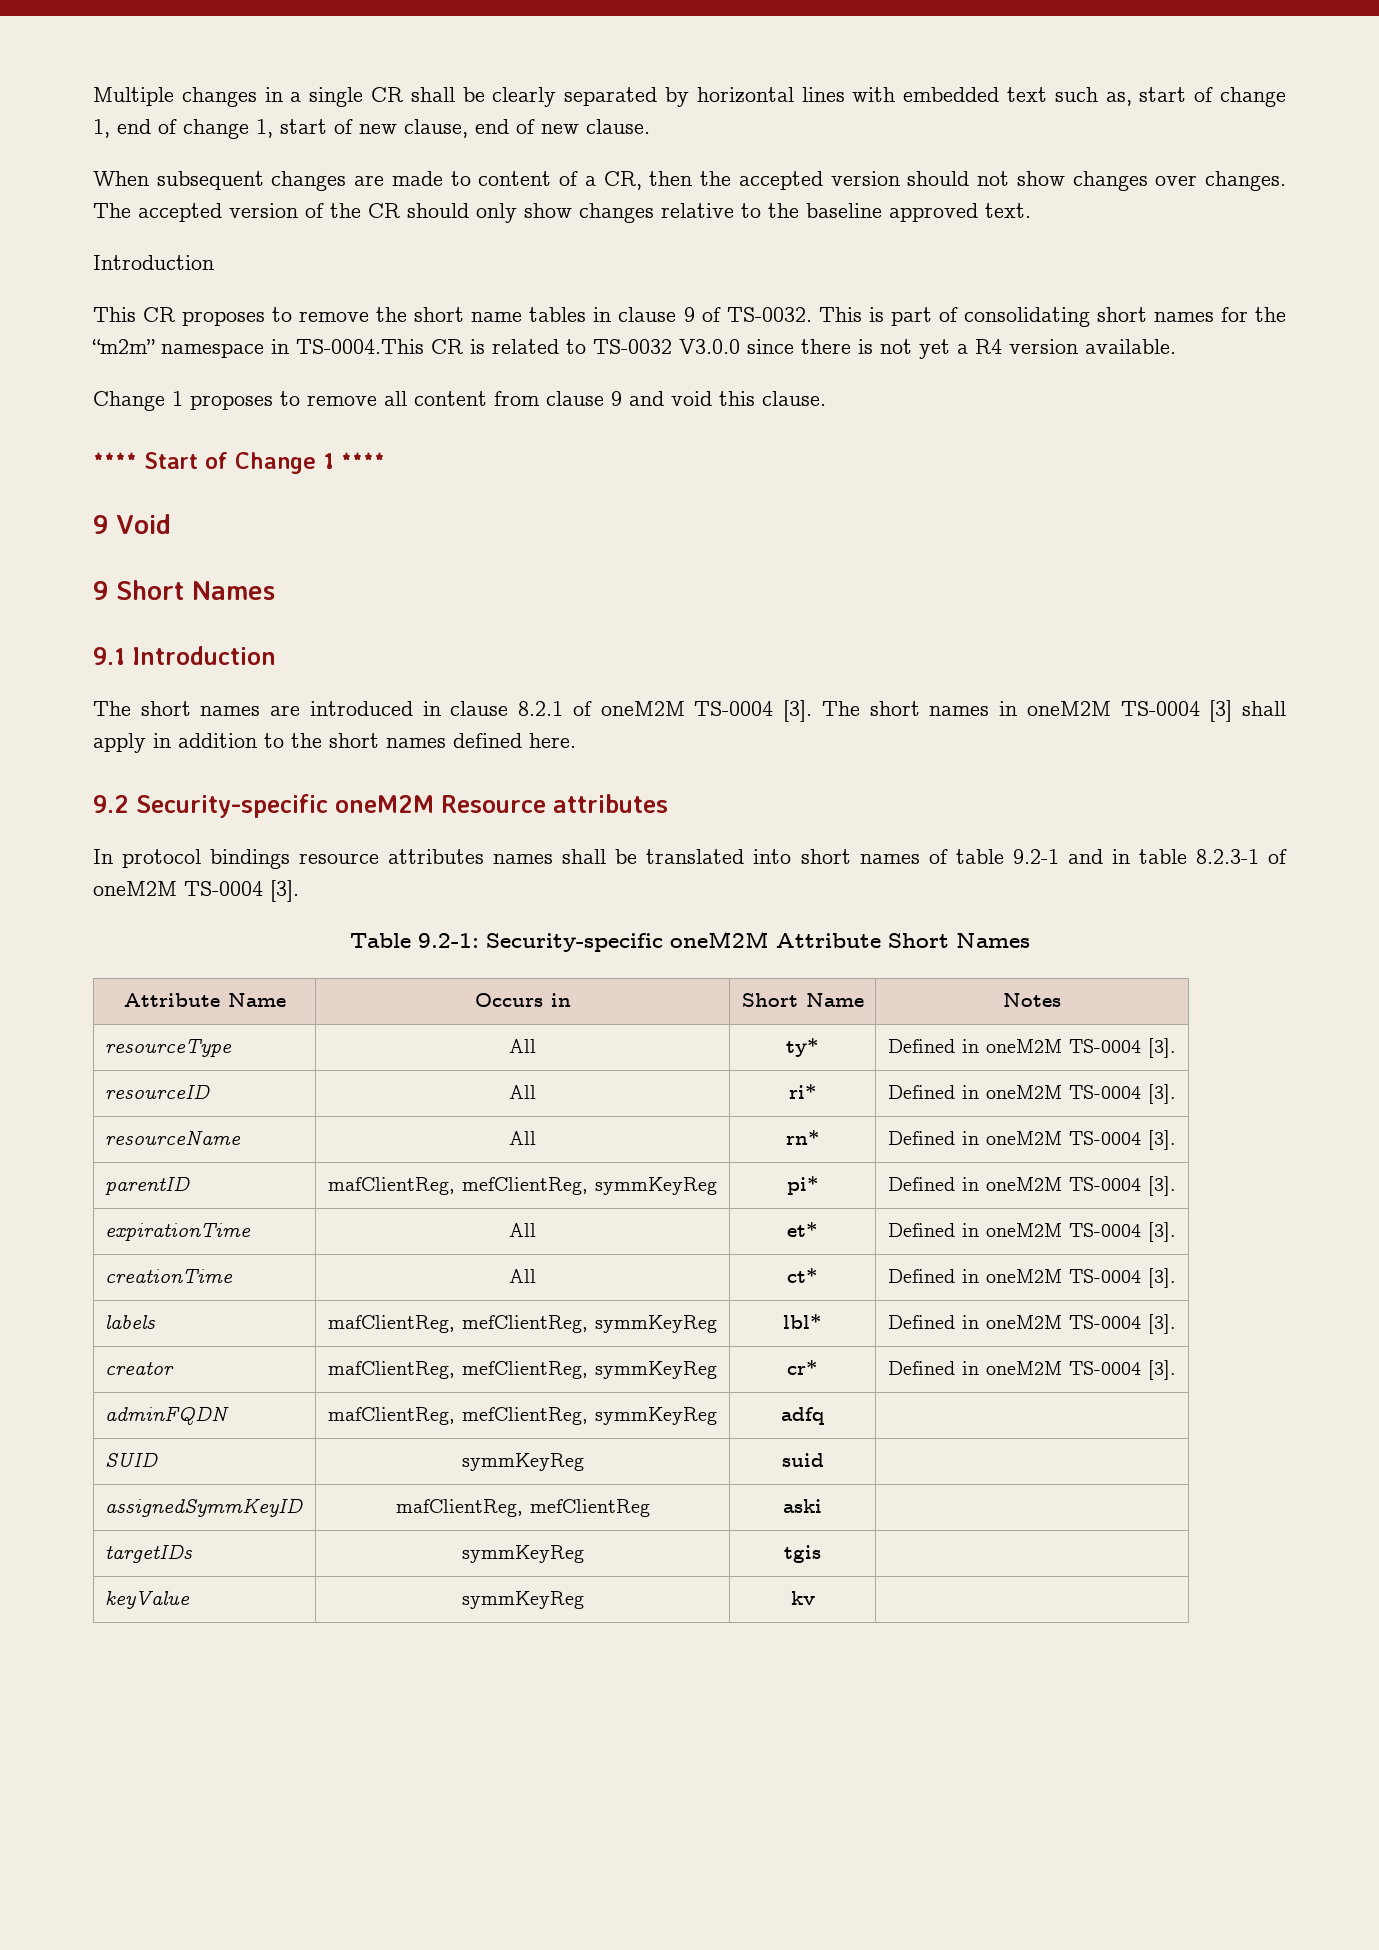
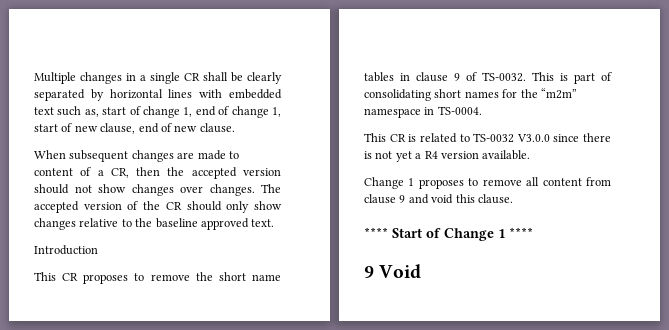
[296,339,424,354] TS-0004.This -> [437,106,482,115] [364,133,386,142] TS-0004. // This
[93,580,275,600] [93,646,276,665] [93,700,1286,722] [93,733,576,753] [93,794,668,818] [93,849,1287,869] [93,880,299,902] [349,931,1030,952] [123,993,286,1007] [474,993,571,1007] [741,993,864,1007] [1003,993,1061,1007] [105,1039,233,1057] [509,1039,536,1053] [786,1038,819,1057] [888,1038,1176,1058] [105,1084,211,1099] [509,1085,536,1099] [788,1084,817,1099] [888,1084,1176,1104] [105,1130,242,1145] [509,1131,536,1145] [785,1130,820,1145] [888,1130,1176,1150] [105,1176,191,1195] [328,1177,717,1195] [786,1176,819,1195] [888,1176,1176,1196] [105,1223,252,1241] [509,1223,536,1237] [787,1222,818,1237] [888,1222,1176,1242] [105,1269,234,1283] [509,1269,536,1283] [787,1268,818,1283] [888,1268,1176,1288] [105,1315,156,1329] [328,1315,717,1333] [783,1314,822,1329] [888,1314,1176,1334] [105,1362,175,1375] [328,1361,717,1379] [787,1360,818,1375] [888,1360,1176,1380] [105,1406,230,1425] [328,1407,717,1425] [781,1407,825,1425] [105,1452,159,1467] [461,1453,584,1471] [781,1453,824,1467] [105,1498,304,1517] [395,1499,650,1517] [783,1499,822,1513] [105,1544,193,1563] [461,1545,584,1563] [784,1545,821,1563] [105,1590,191,1609] [461,1591,584,1609] [790,1591,815,1605] // 9 Short Names // 9.1 Introduction // The short names are introduced in clause 8.2.1 of oneM2M TS-0004 [3]. The short names in oneM2M TS-0004 [3] shall apply in addition to the short names defined here. // 9.2 Security-specific oneM2M Resource attributes // In protocol bindings resource attributes names shall be translated into short names of table 9.2-1 and in table 8.2.3-1 of oneM2M TS-0004 [3]. // Table 9.2-1: Security-specific oneM2M Attribute Short Names // Attribute Name | Occurs in | Short Name | Notes // resourceType | All | ty* | Defined in oneM2M TS-0004 [3]. // resourceID | All | ri* | Defined in oneM2M TS-0004 [3]. // resourceName | All | rn* | Defined in oneM2M TS-0004 [3]. // parentID | mafClientReg, mefClientReg, symmKeyReg | pi* | Defined in oneM2M TS-0004 [3]. // expirationTime | All | et* | Defined in oneM2M TS-0004 [3]. // creationTime | All | ct* | Defined in oneM2M TS-0004 [3]. // labels | mafClientReg, mefClientReg, symmKeyReg | lbl* | Defined in oneM2M TS-0004 [3]. // creator | mafClientReg, mefClientReg, symmKeyReg | cr* | Defined in oneM2M TS-0004 [3]. // adminFQDN | mafClientReg, mefClientReg, symmKeyReg | adfq | // SUID | symmKeyReg | suid | // assignedSymmKeyID | mafClientReg, mefClientReg | aski | // targetIDs | symmKeyReg | tgis | // keyValue | symmKeyReg | kv | -> (422, 271) none

